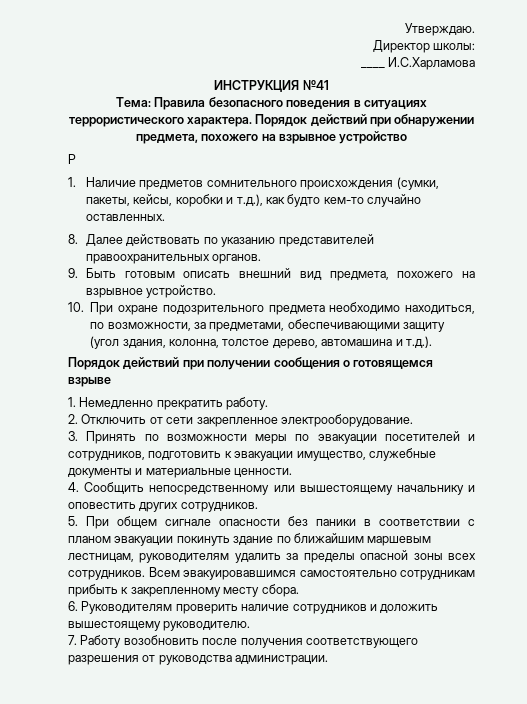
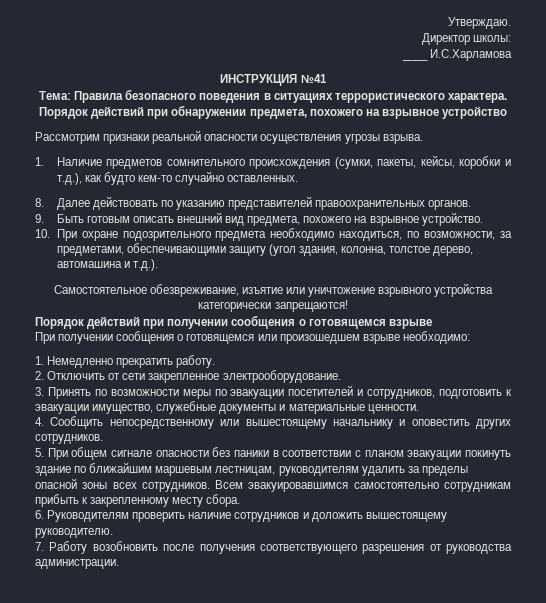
[68,154,76,164] Р -> [35,130,423,144] Рассмотрим признаки реальной опасности осуществления угрозы взрыва.
(432, 342) none -> [53,283,494,297] [198,300,348,312] // Самостоятельное обезвреживание, изъятие или уничтожение взрывного устройства категорически запрещаются!
(111, 382) none -> [35,331,470,344] // При получении сообщения о готовящемся или произошедшем взрыве необходимо:

